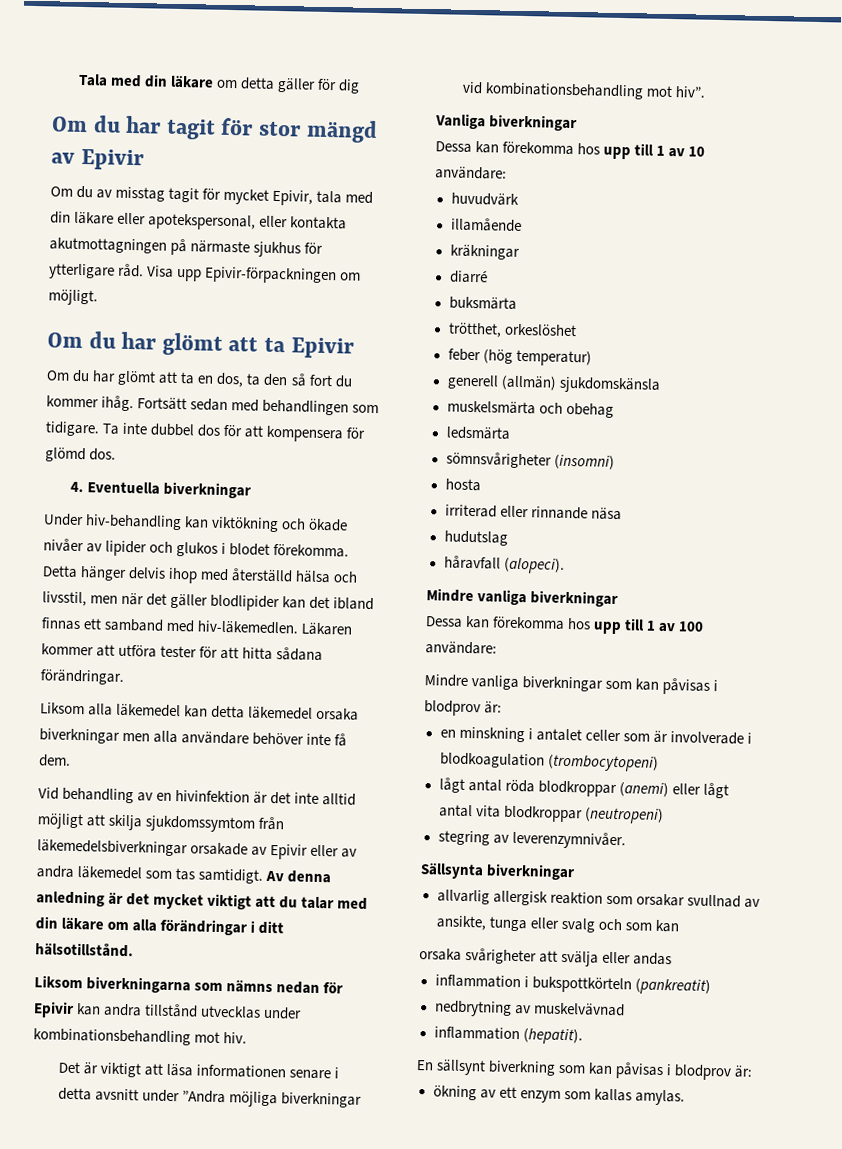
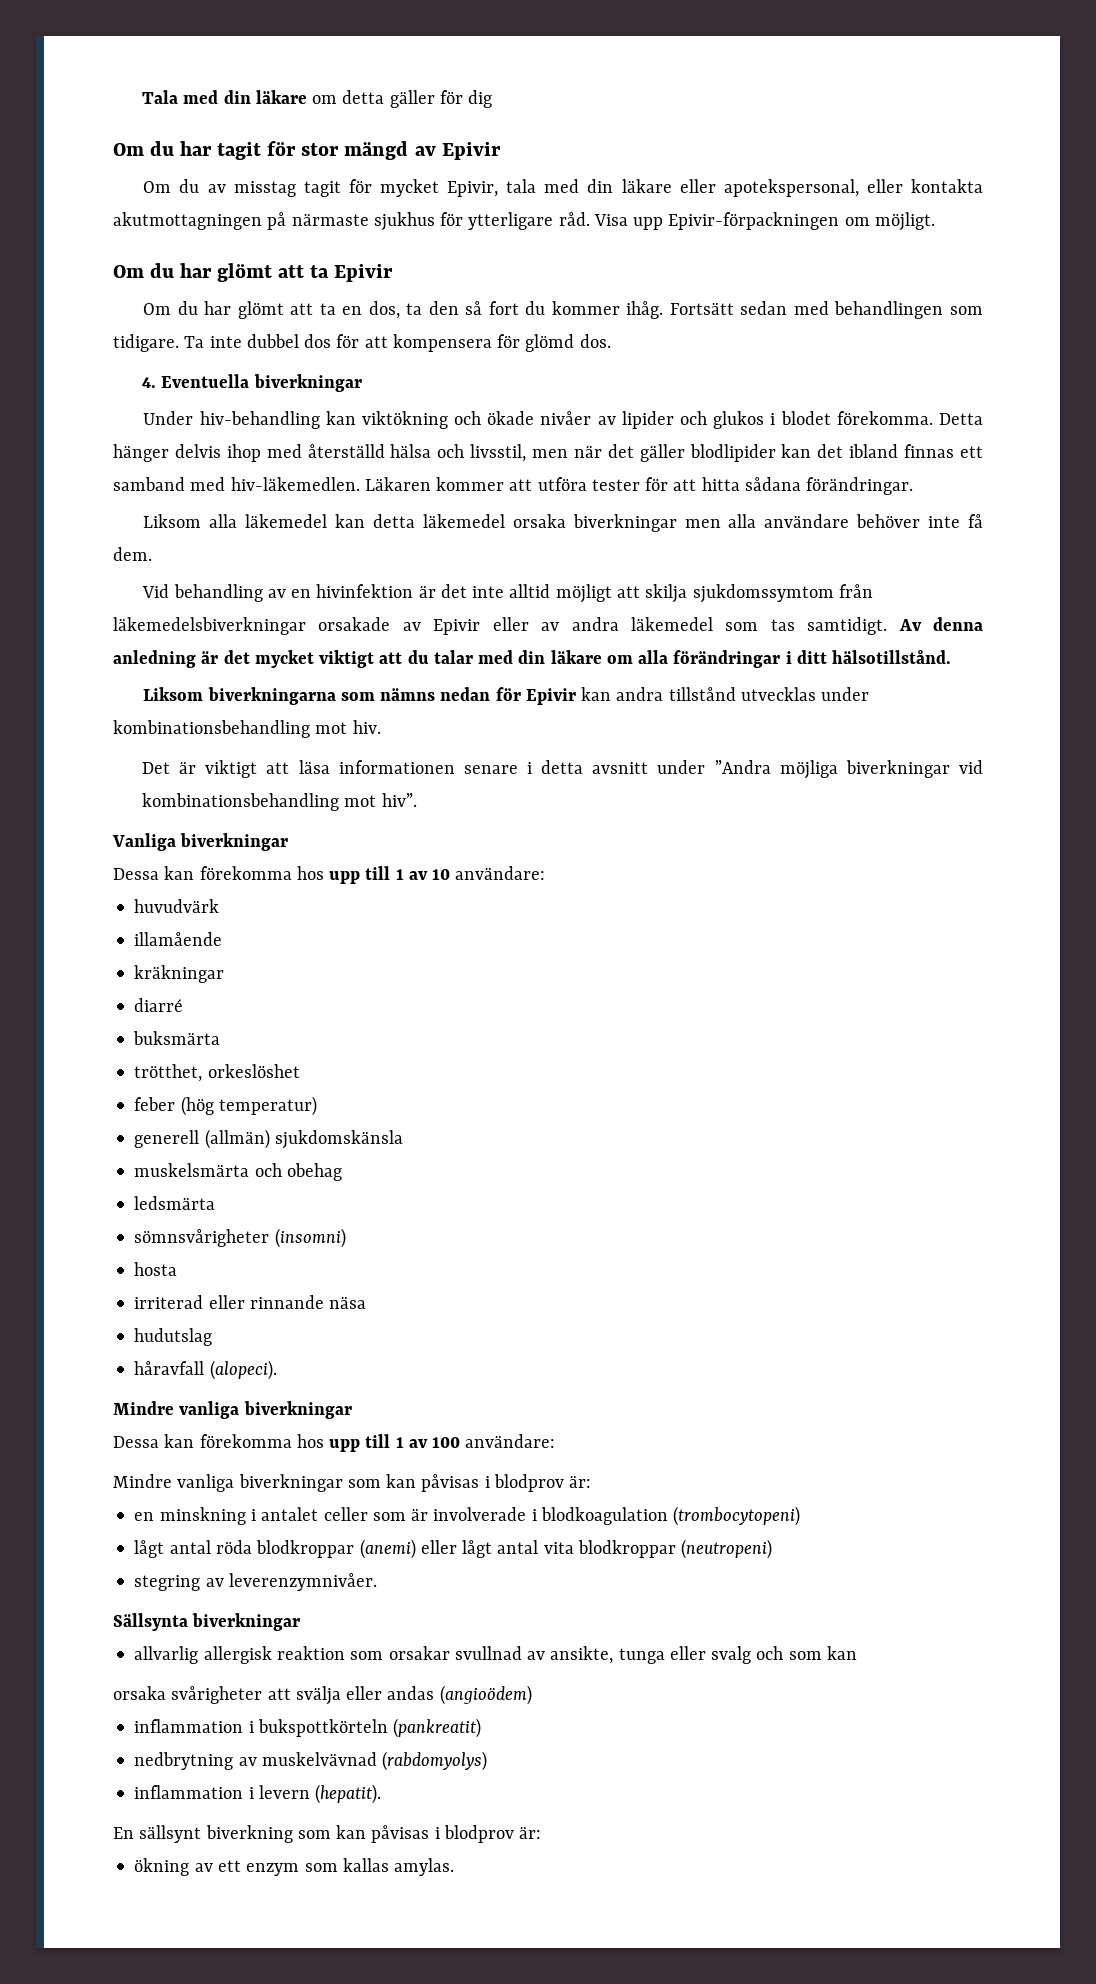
(673, 959) none -> [439,1685,532,1705] (angioödem)
[433,1026,520,1041] // inflammation -> [382,1751,488,1771] [134,1785,310,1799] (rabdomyolys) // inflammation i levern

